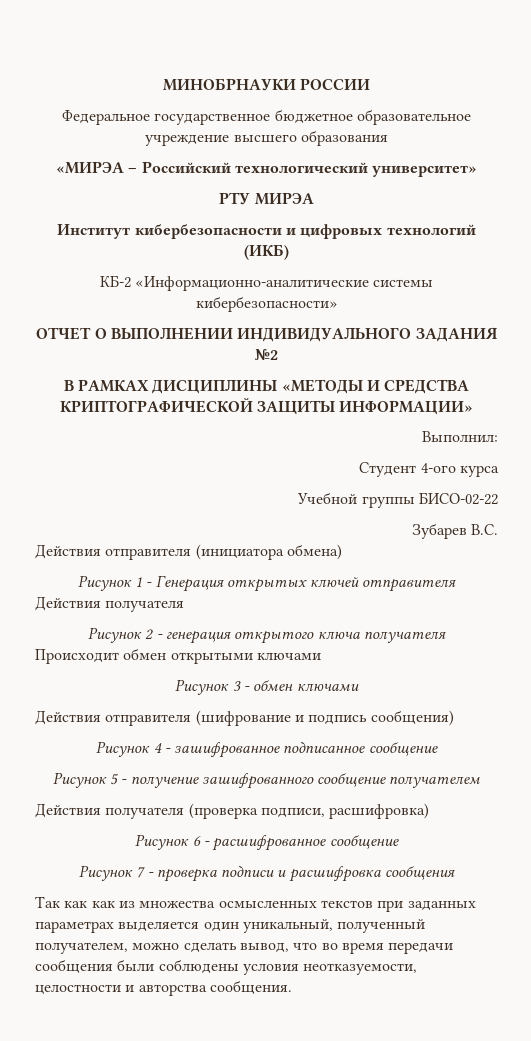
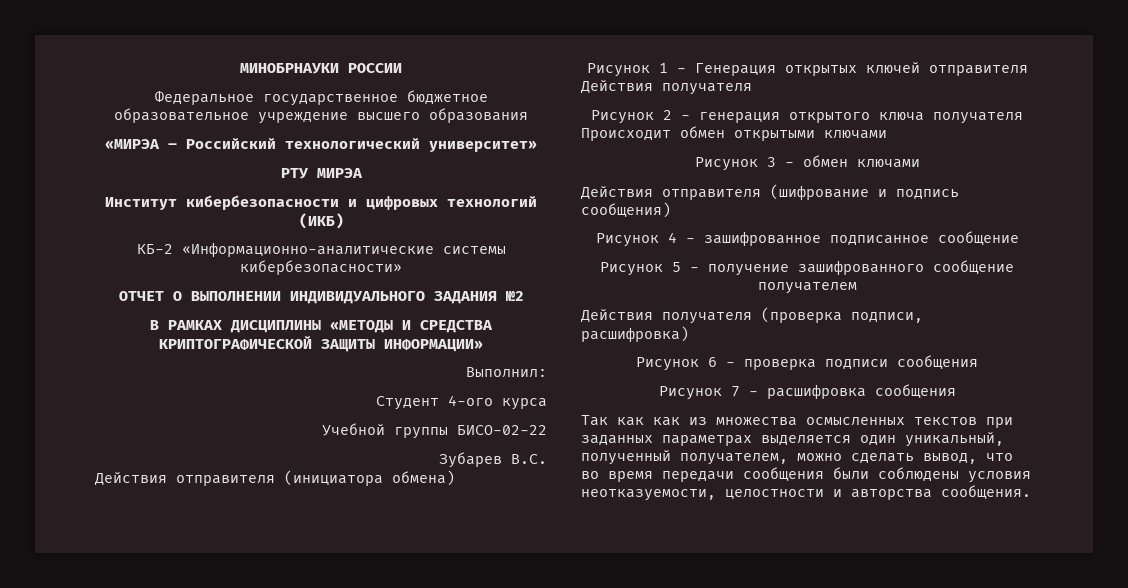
[212,835,399,851] расшифрованное сообщение -> [744,355,978,370] проверка подписи сообщения
[156,865,287,882] проверка подписи и -> (758, 393) none

